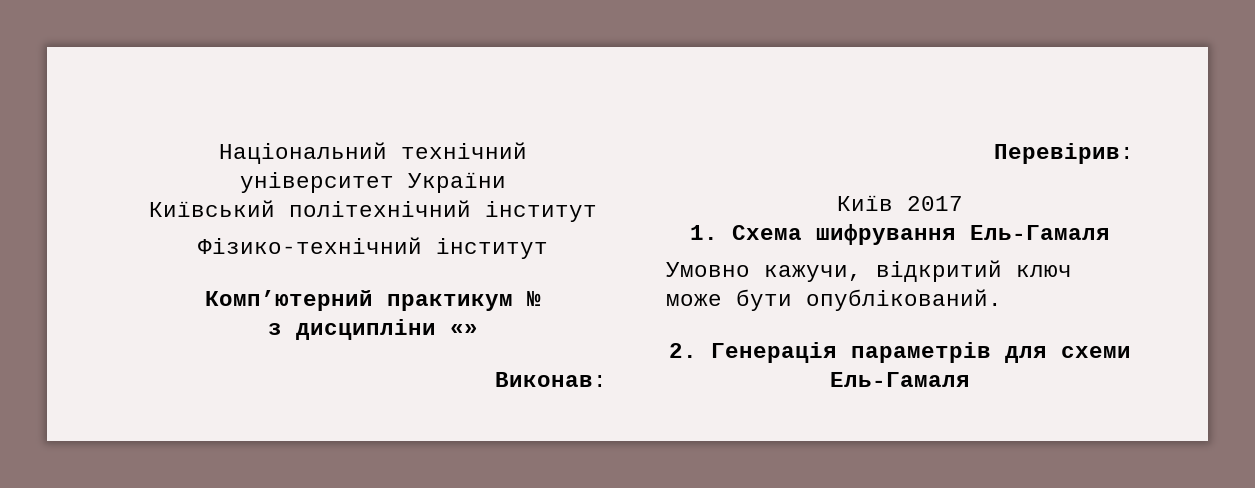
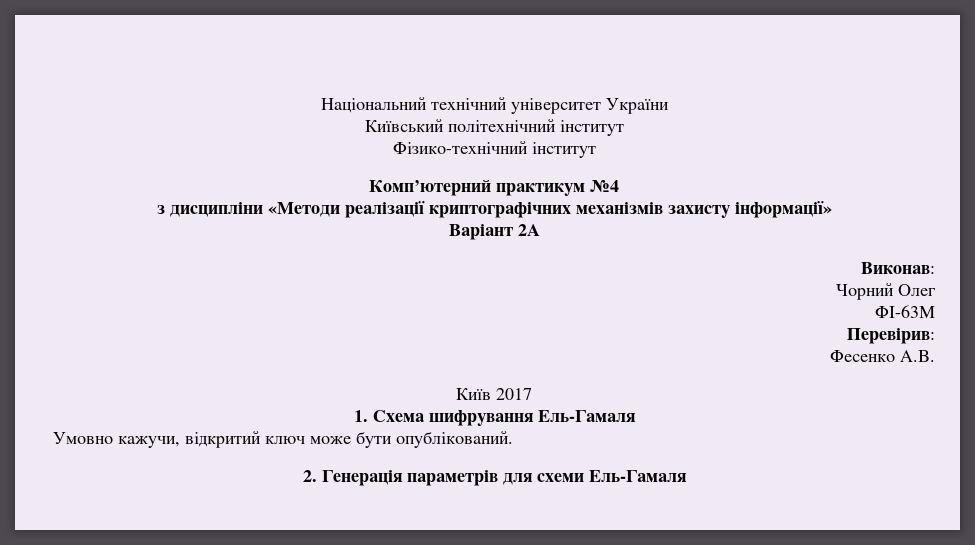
[527,291,541,306] № -> [590,180,619,192] №4
[450,324,478,335] [495,372,607,387] «» // Виконав: -> [267,201,832,218] [448,224,540,240] [861,262,935,274] [836,283,935,300] [875,305,935,318] «Методи реалізації криптографічних механізмів захисту інформації» // Варіант 2А // Виконав: // Чорний Олег // ФІ-63М
(1134, 153) none -> [830,350,935,362] // Фесенко А.В.

